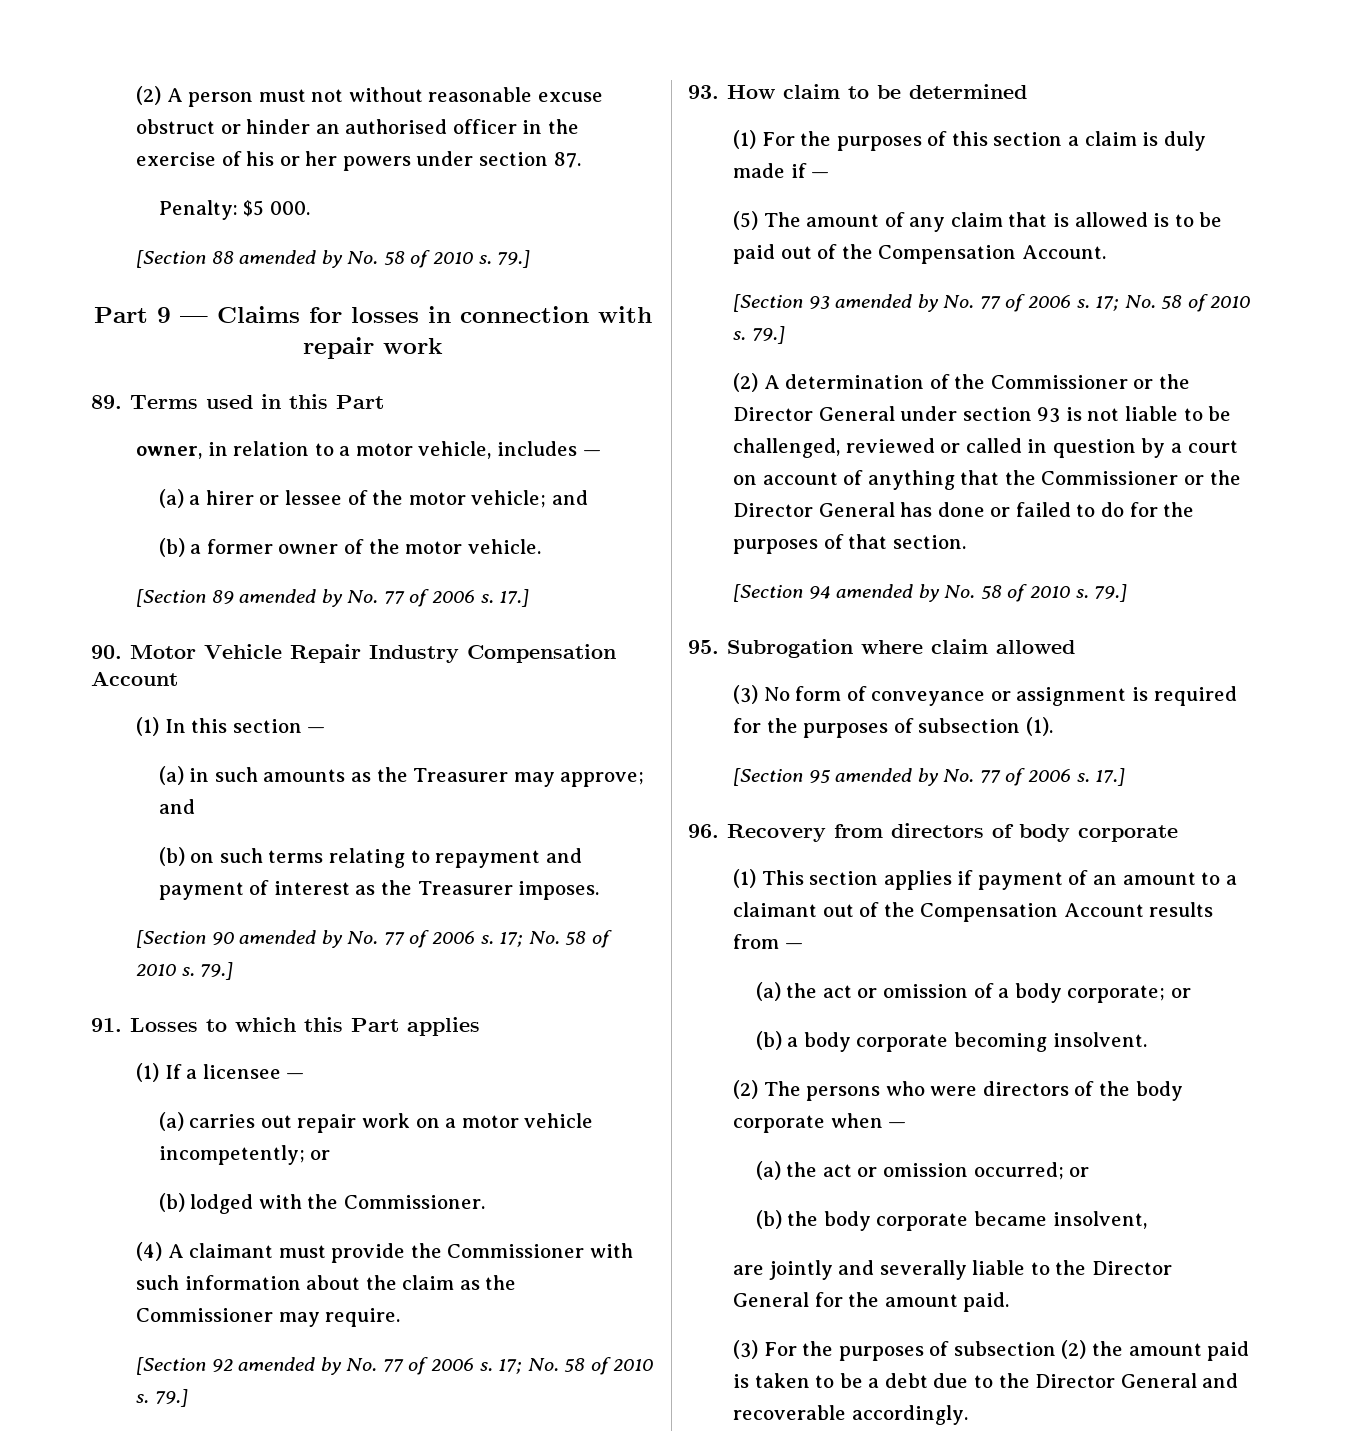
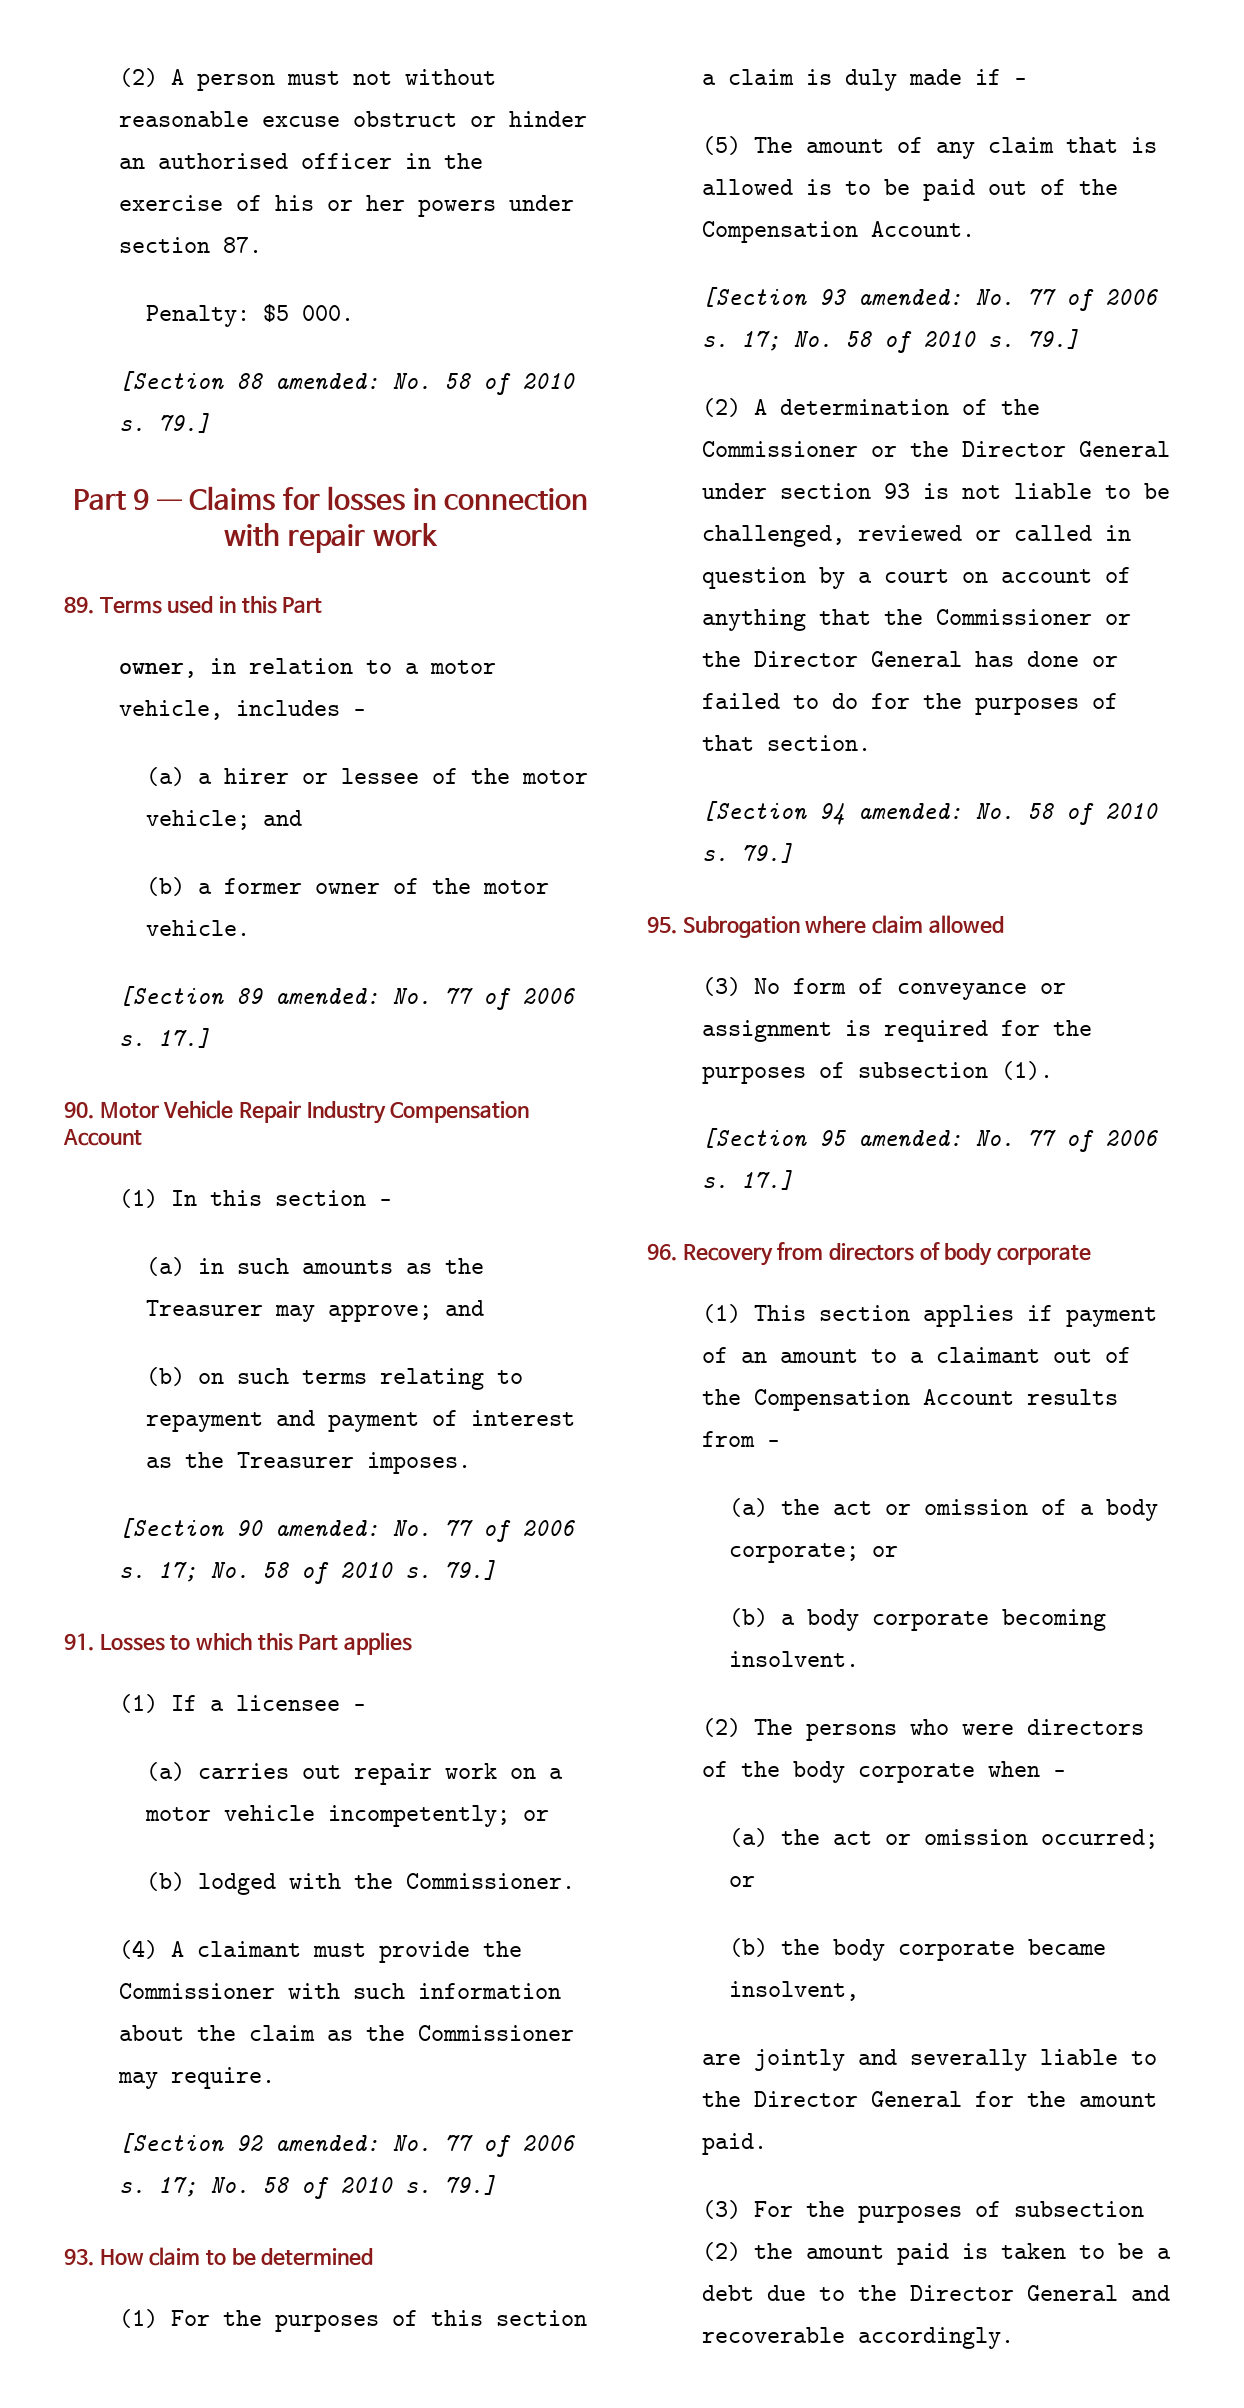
[239,250,343,268] amended by -> [274,373,379,390] amended:
[239,589,343,607] amended by -> [274,988,379,1005] amended:
[239,930,343,948] amended by -> [274,1520,379,1537] amended:
[238,1357,342,1375] amended by -> [274,2135,379,2152] amended:
[835,294,939,312] amended by -> [857,289,962,306] amended:
[836,584,940,602] amended by -> [857,803,962,820] amended:
[835,768,939,786] amended by -> [857,1130,962,1147] amended:

